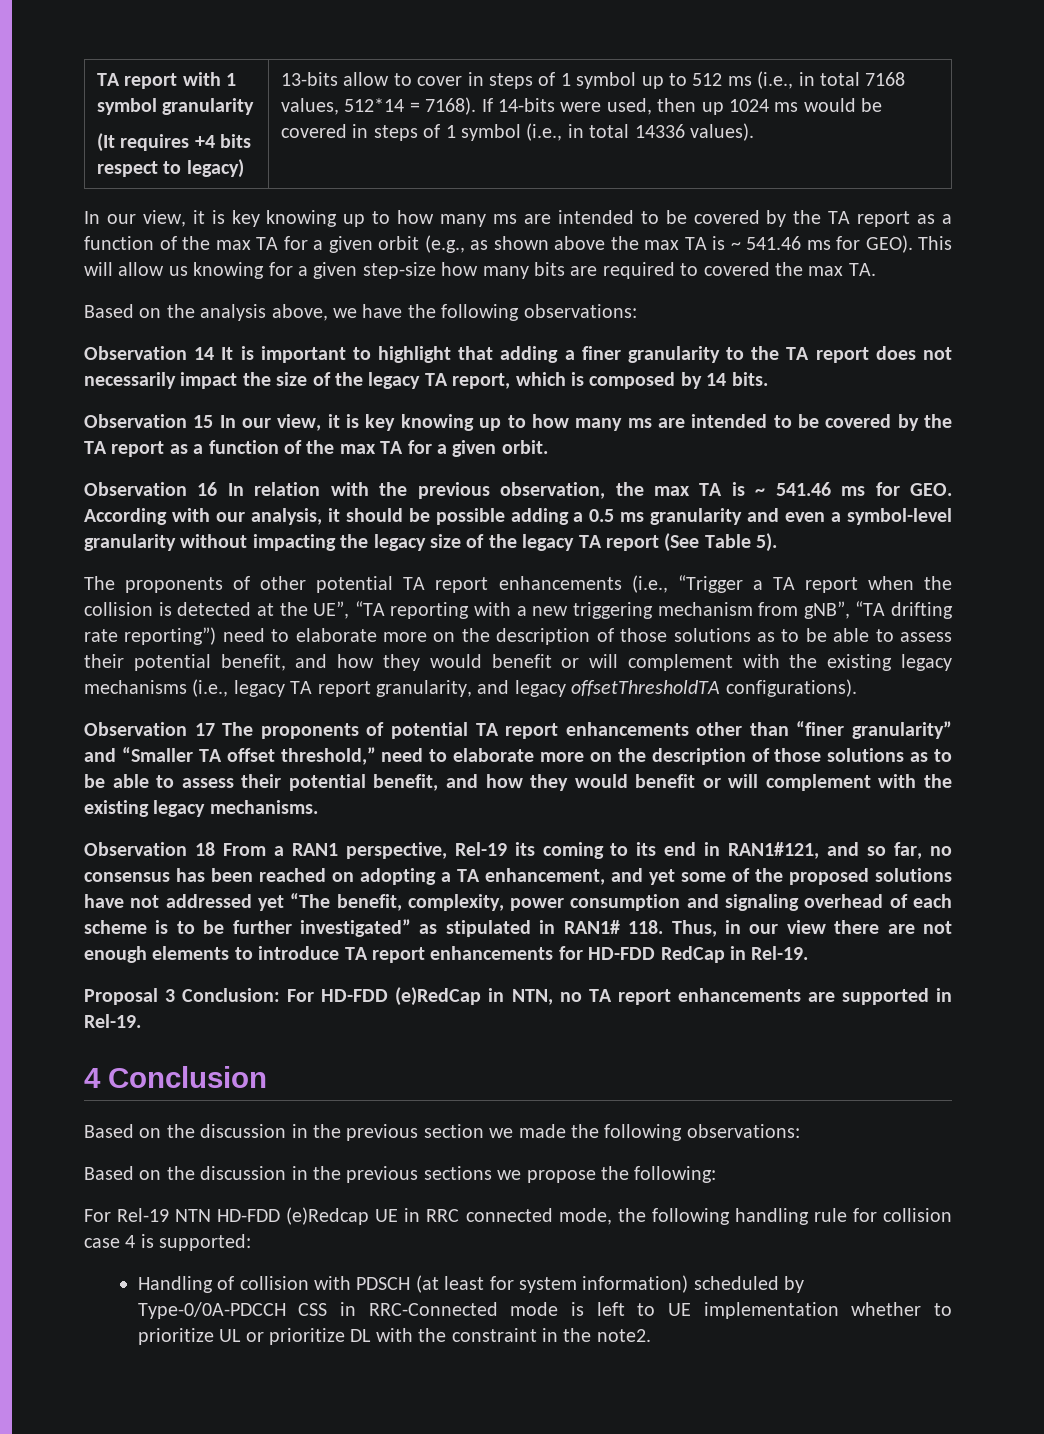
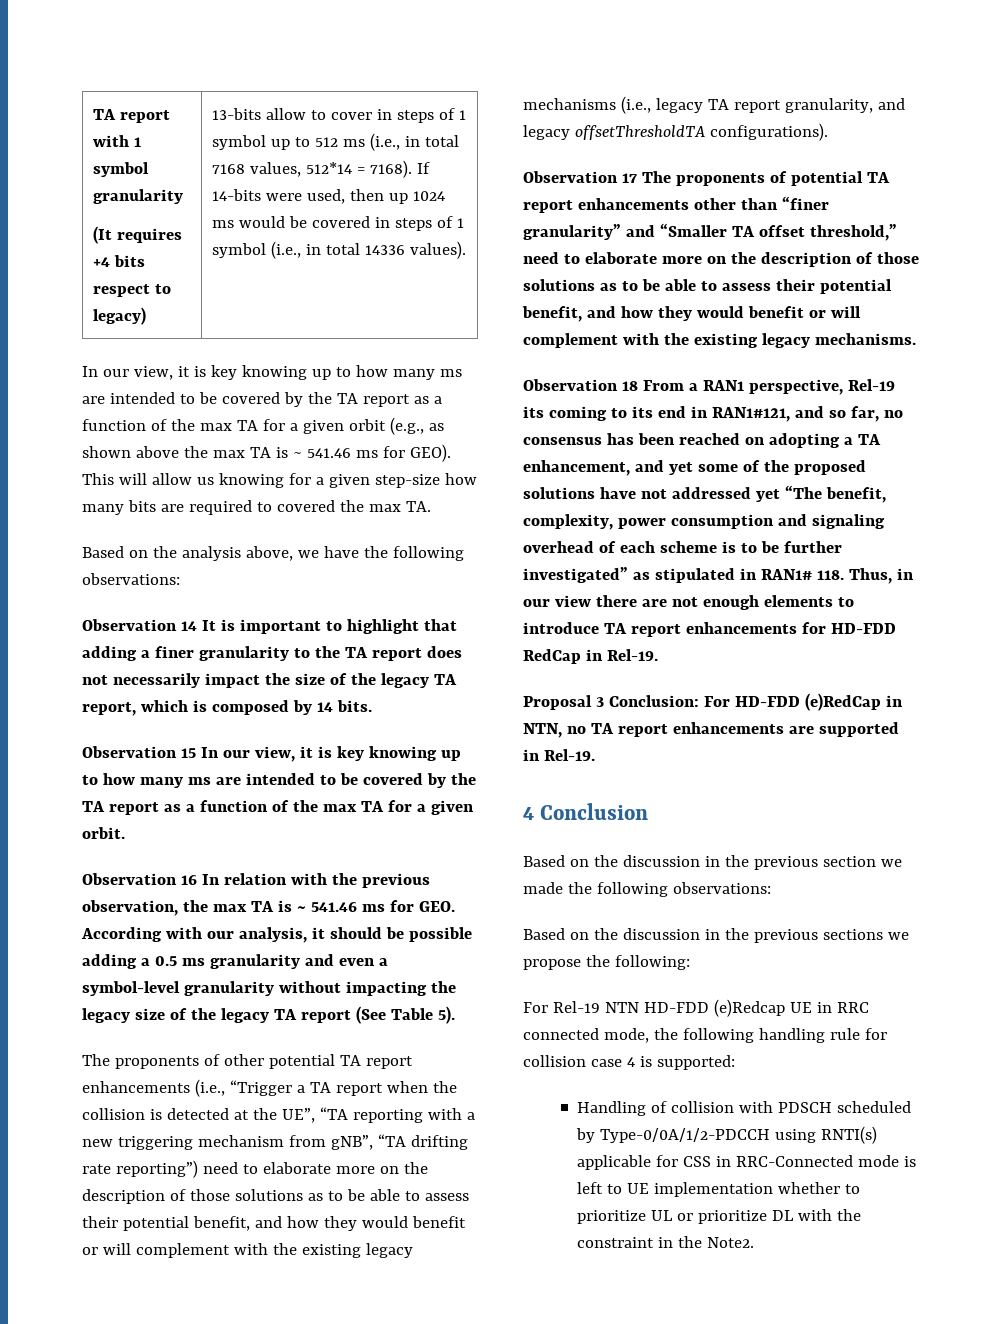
[415,1275,805,1293] [137,1302,286,1319] (at least for system information) scheduled by Type-0/0A-PDCCH -> [837,1101,912,1113] [576,1126,878,1144] [577,1155,679,1170] scheduled by Type-0/0A/1/2-PDCCH using RNTI(s) applicable for
[596,1329,651,1342] note2. -> [707,1237,755,1248] Note2.

